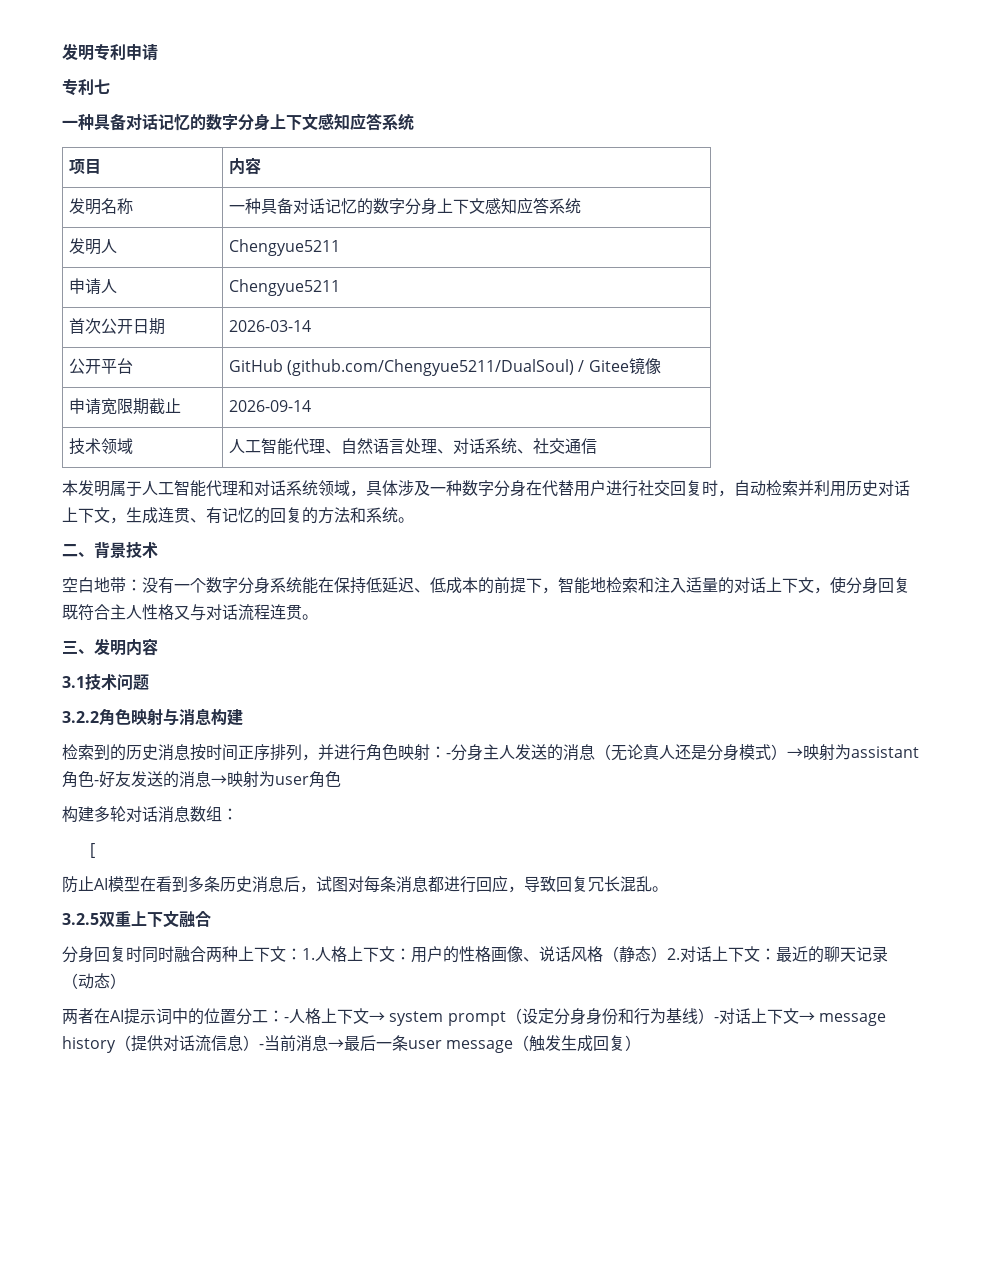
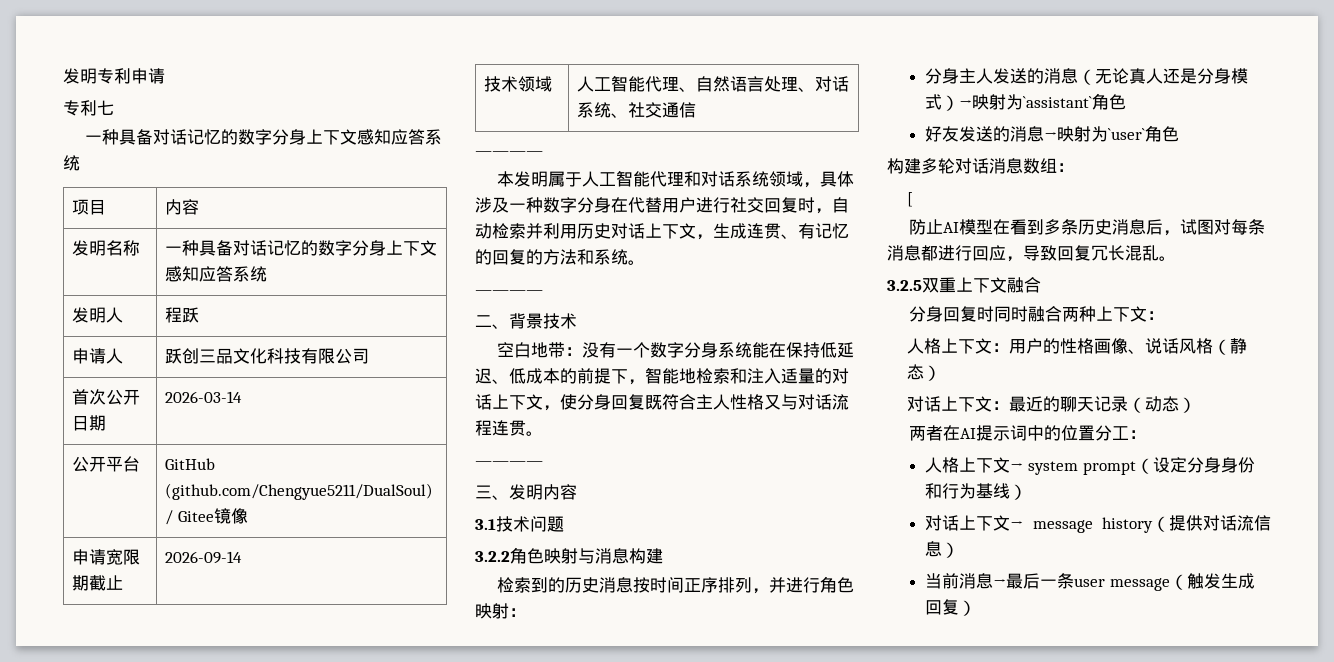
[228,239,340,256] Chengyue5211 -> [165,307,200,323] 程跃
[228,279,340,296] Chengyue5211 -> [165,348,370,364] 跃创三品文化科技有限公司
(597, 446) none -> [475,151,543,156] // ――――
(414, 520) none -> [475,290,543,295] // ――――
(318, 617) none -> [475,461,543,466] // ――――
[446,753,451,758] - -> (526, 612) //
[851,746,919,758] [62,771,99,788] assistant角色- -> [1023,93,1127,110] `assistant`角色 //
[275,776,309,785] user -> [1108,128,1146,140] `user`
[302,948,315,960] 1. -> (1165, 315) //
[667,948,680,960] 2. -> (941, 373) //
[284,1017,289,1022] - -> (1147, 434) //
[713,1017,719,1022] - -> (1028, 492) //
[259,1044,264,1049] - -> (960, 550) //

